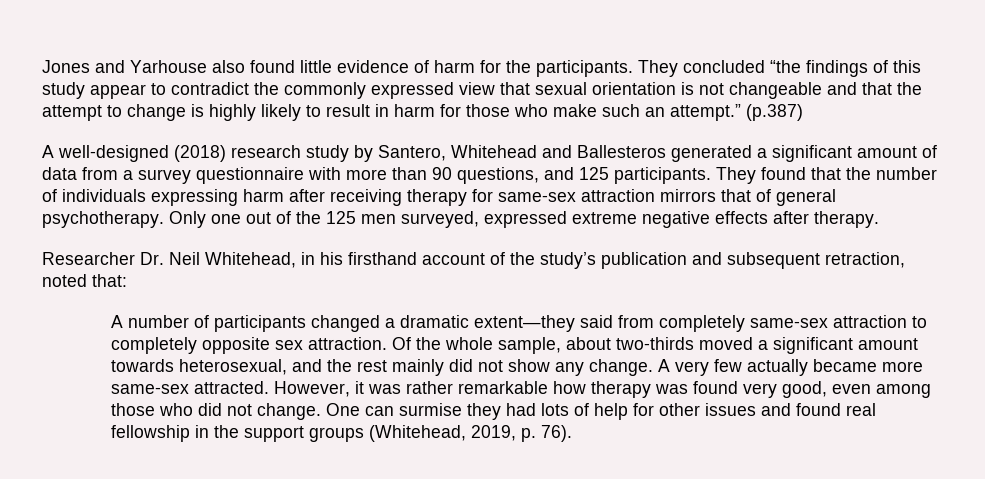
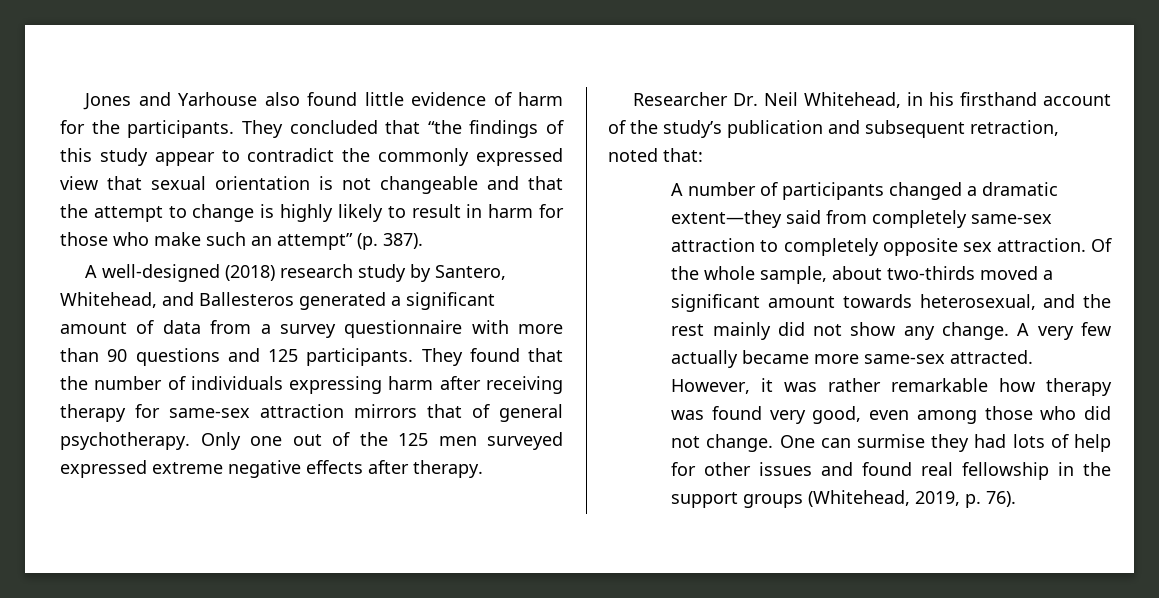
(765, 66) none -> [385,120,421,134] that
[670,104,803,121] attempt.” (p.387) -> [277,233,423,250] attempt” (p. 387).
[451,145,537,158] Whitehead -> [60,292,157,308] Whitehead,
[457,167,539,184] questions, -> [135,348,220,366] questions
[401,211,479,228] surveyed, -> [487,432,563,450] surveyed

